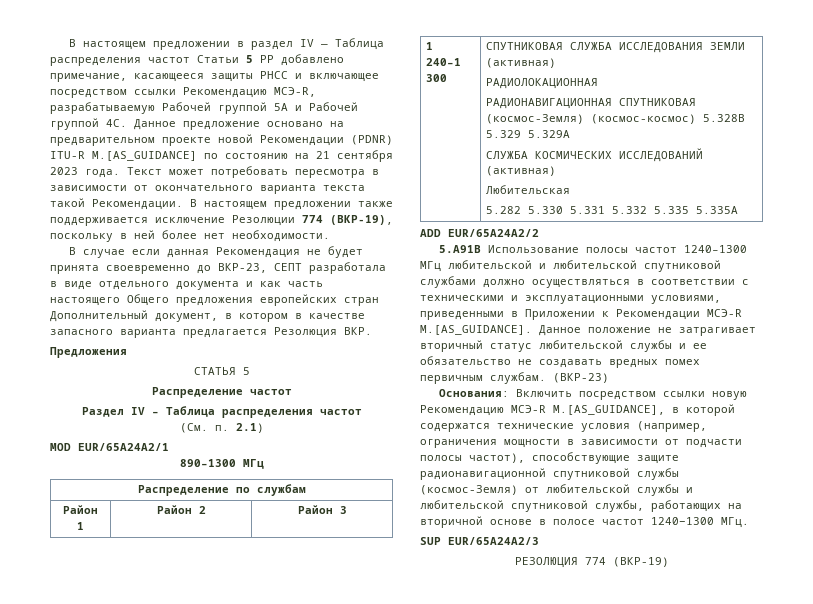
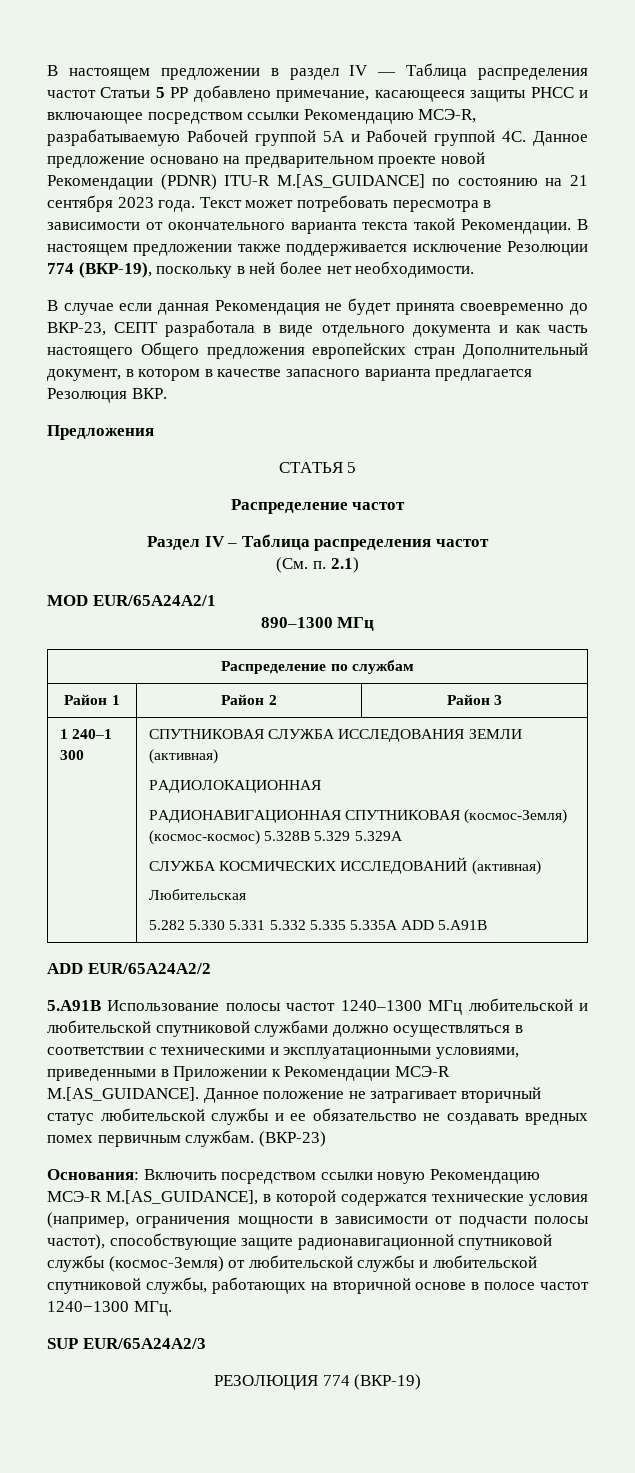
(739, 210) none -> [401,920,488,930] ADD 5.A91B

